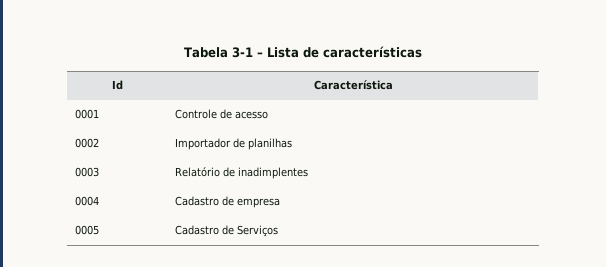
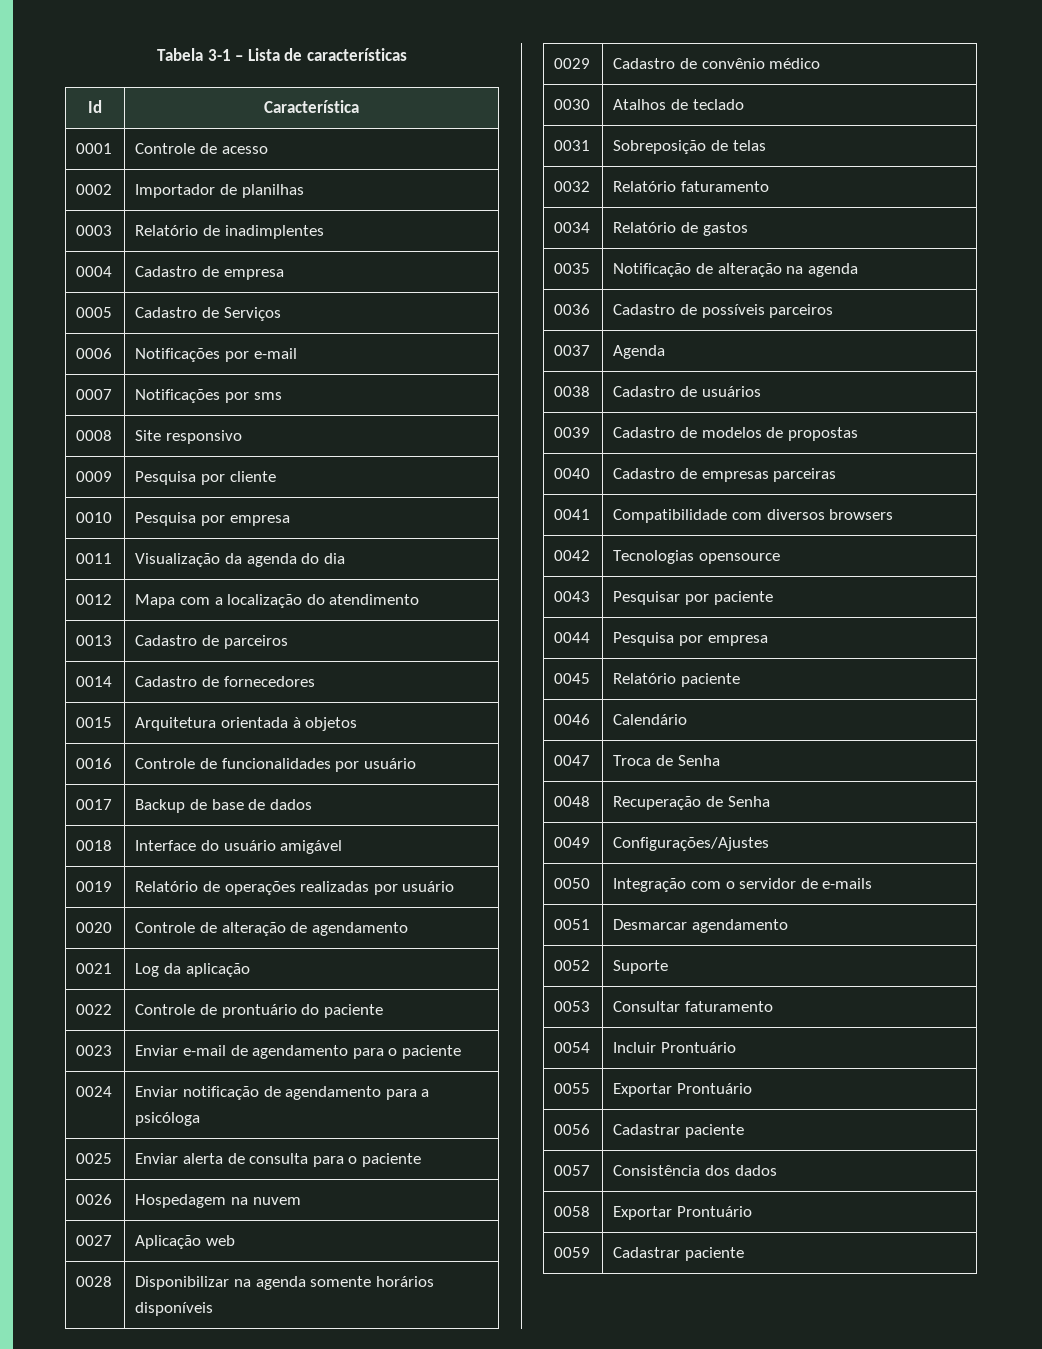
(278, 231) none -> [76,348,113,359] [135,348,297,362] [76,389,113,400] [135,389,282,403] [76,430,113,441] [135,430,242,444] [76,471,113,482] [135,471,276,485] [76,512,113,523] [135,512,290,526] [76,553,113,564] [135,553,345,567] [76,594,113,605] [135,594,420,608] [76,635,113,646] [135,635,288,649] [76,676,113,687] [135,676,315,687] [76,717,113,728] [135,717,358,731] [76,758,113,769] [135,758,416,772] [76,799,113,810] [135,799,312,813] [76,840,113,851] [135,840,343,854] [76,881,113,892] [135,881,455,895] [76,922,113,933] [135,922,408,936] [76,963,113,974] [135,963,250,977] [76,1004,113,1015] [135,1004,383,1018] [76,1045,113,1056] [135,1045,461,1059] [76,1086,113,1097] [135,1086,430,1100] [135,1112,201,1126] [76,1153,113,1164] [135,1153,421,1167] [76,1194,113,1205] [135,1194,301,1208] [76,1235,113,1246] [135,1235,235,1249] [76,1276,113,1287] [135,1276,434,1290] [135,1302,214,1316] [554,58,591,69] [613,58,821,69] [554,99,591,110] [613,99,744,110] [554,140,591,151] [613,140,766,154] [554,181,591,192] [613,181,769,192] [554,222,591,233] [613,222,748,236] [554,263,591,274] [613,263,858,277] [554,304,591,315] [613,304,834,318] [554,345,591,356] [613,345,666,359] [554,386,591,397] [613,386,761,397] [554,427,591,438] [613,427,858,441] [554,468,591,479] [613,468,837,482] [554,509,591,520] [613,509,894,523] [554,550,591,561] [613,550,780,564] [554,591,591,602] [613,591,773,605] [554,632,591,643] [613,632,768,646] [554,673,591,684] [613,673,740,687] [554,714,591,725] [613,714,688,725] [554,755,591,766] [613,755,720,766] [554,796,591,807] [613,796,770,810] [554,837,591,848] [613,837,770,851] [554,878,591,889] [613,878,873,892] [554,919,591,930] [613,919,788,933] [554,960,591,971] [613,960,669,974] [554,1001,591,1012] [613,1001,773,1012] [554,1042,591,1053] [613,1042,736,1053] [554,1083,591,1094] [613,1083,752,1097] [554,1124,591,1135] [613,1124,744,1138] [554,1165,591,1176] [613,1165,777,1176] [554,1206,591,1217] [613,1206,752,1220] [554,1247,591,1258] [613,1247,744,1261] // 0006 | Notificações por e-mail // 0007 | Notificações por sms // 0008 | Site responsivo // 0009 | Pesquisa por cliente // 0010 | Pesquisa por empresa // 0011 | Visualização da agenda do dia // 0012 | Mapa com a localização do atendimento // 0013 | Cadastro de parceiros // 0014 | Cadastro de fornecedores // 0015 | Arquitetura orientada à objetos // 0016 | Controle de funcionalidades por usuário // 0017 | Backup de base de dados // 0018 | Interface do usuário amigável // 0019 | Relatório de operações realizadas por usuário // 0020 | Controle de alteração de agendamento // 0021 | Log da aplicação // 0022 | Controle de prontuário do paciente // 0023 | Enviar e-mail de agendamento para o paciente // 0024 | Enviar notificação de agendamento para a psicóloga // 0025 | Enviar alerta de consulta para o paciente // 0026 | Hospedagem na nuvem // 0027 | Aplicação web // 0028 | Disponibilizar na agenda somente horários disponíveis // 0029 | Cadastro de convênio médico // 0030 | Atalhos de teclado // 0031 | Sobreposição de telas // 0032 | Relatório faturamento // 0034 | Relatório de gastos // 0035 | Notificação de alteração na agenda // 0036 | Cadastro de possíveis parceiros // 0037 | Agenda // 0038 | Cadastro de usuários // 0039 | Cadastro de modelos de propostas // 0040 | Cadastro de empresas parceiras // 0041 | Compatibilidade com diversos browsers // 0042 | Tecnologias opensource // 0043 | Pesquisar por paciente // 0044 | Pesquisa por empresa // 0045 | Relatório paciente // 0046 | Calendário // 0047 | Troca de Senha // 0048 | Recuperação de Senha // 0049 | Configurações/Ajustes // 0050 | Integração com o servidor de e-mails // 0051 | Desmarcar agendamento // 0052 | Suporte // 0053 | Consultar faturamento // 0054 | Incluir Prontuário // 0055 | Exportar Prontuário // 0056 | Cadastrar paciente // 0057 | Consistência dos dados // 0058 | Exportar Prontuário // 0059 | Cadastrar paciente

